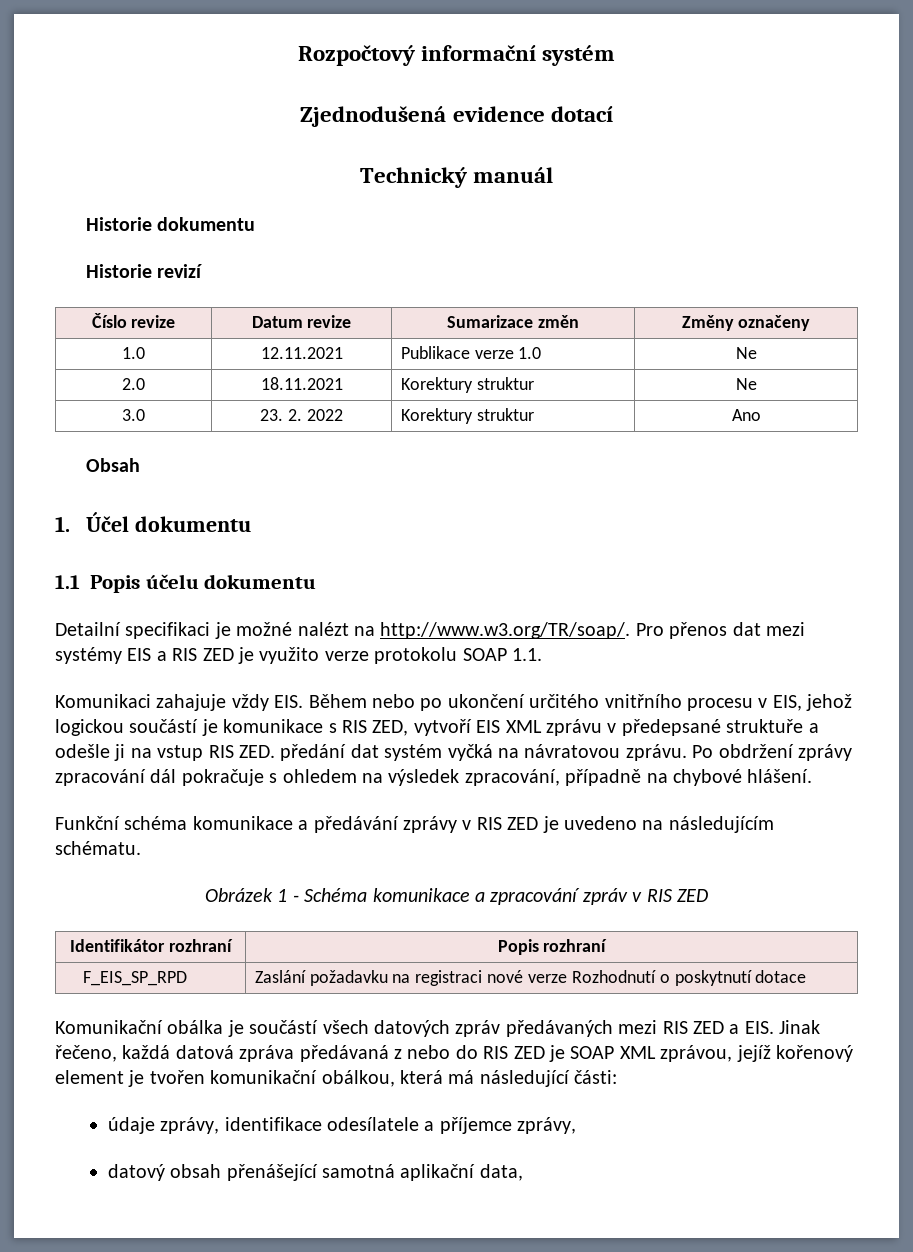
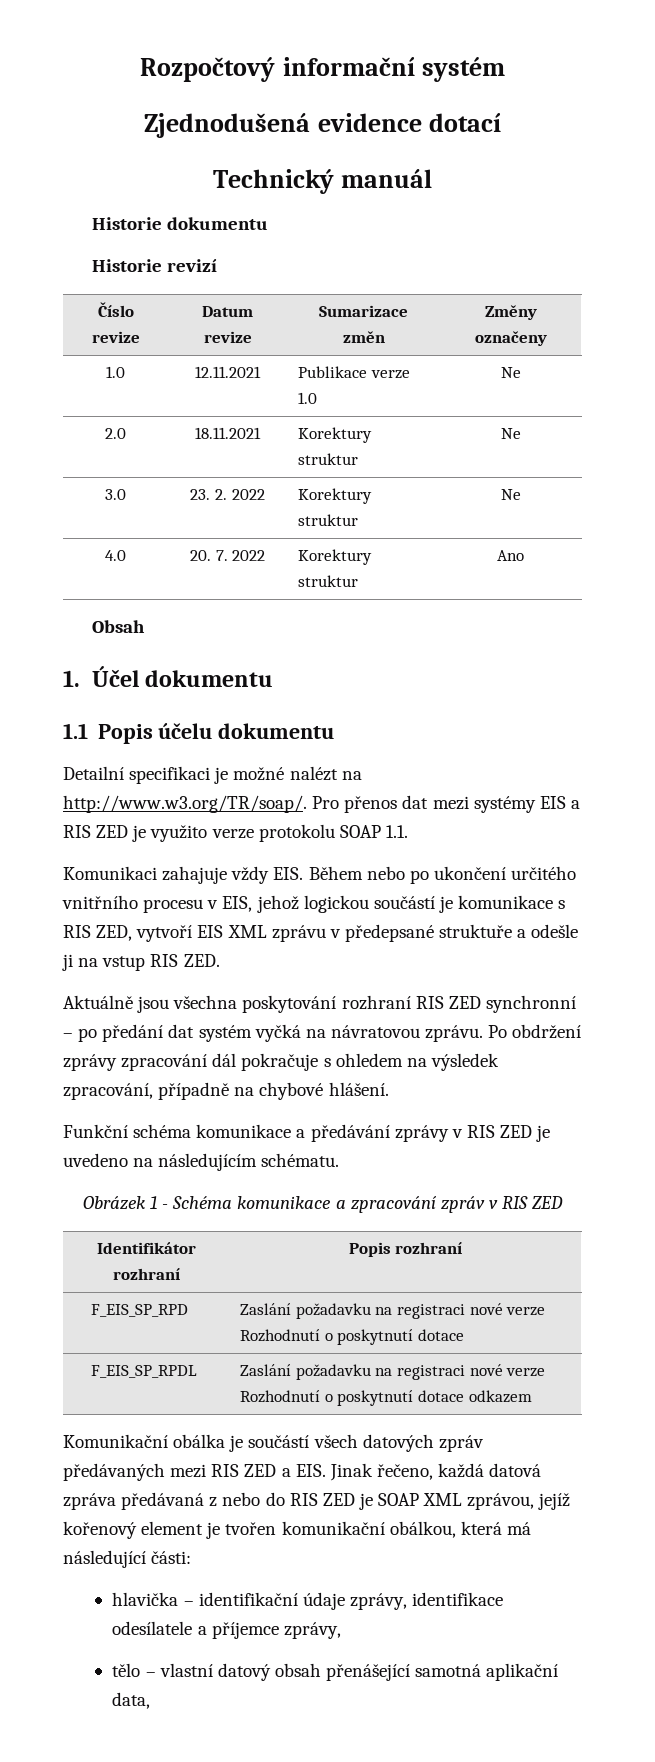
(534, 414) none -> [500,489,521,500] [105,550,126,561] [189,550,266,561] [298,549,373,565] [298,575,359,587] | Ne // 4.0 | 20. 7. 2022 | Korektury struktur
(275, 751) none -> [63,995,576,1013] [63,1028,98,1042] // Aktuálně jsou všechna poskytování rozhraní RIS ZED synchronní – po
(807, 976) none -> [91,1365,198,1378] [240,1364,546,1380] [240,1390,532,1406] // F_EIS_SP_RPDL | Zaslání požadavku na registraci nové verze Rozhodnutí o poskytnutí dotace odkazem
(618, 1077) none -> [112,1592,298,1606] hlavička – identifikační
(577, 1125) none -> [112,1663,213,1677] tělo – vlastní

